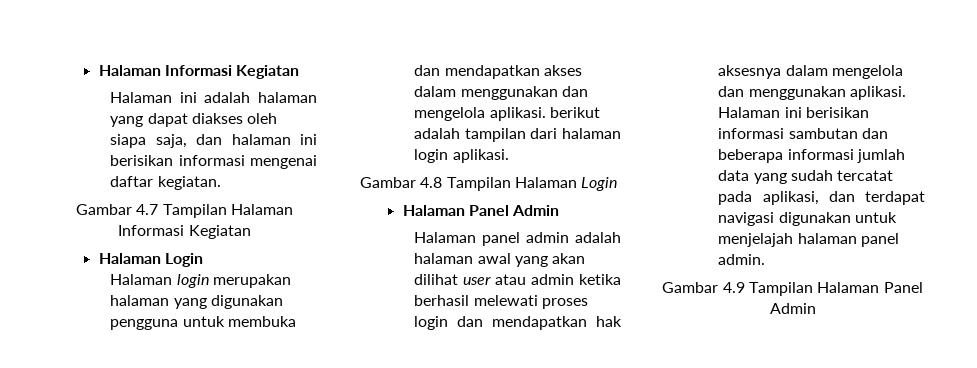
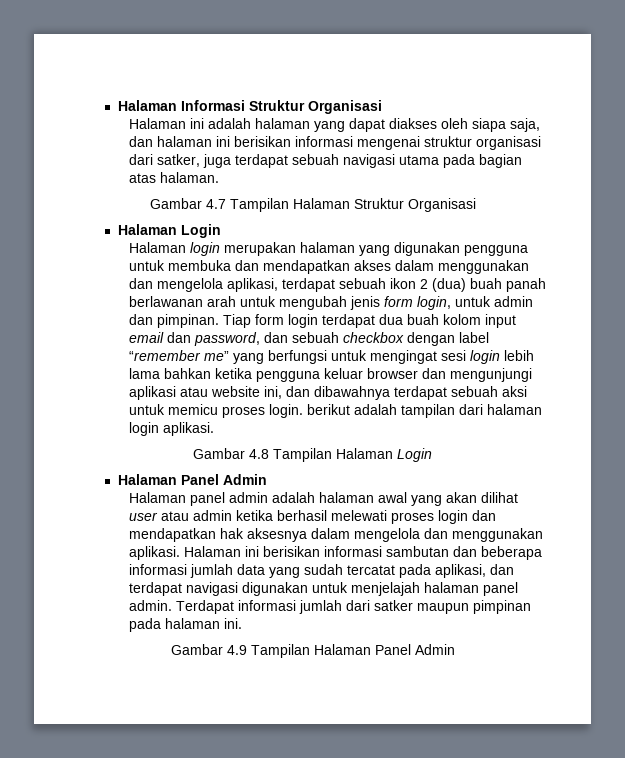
[98,65,300,79] Halaman Informasi Kegiatan -> [117,100,382,114] Halaman Informasi Struktur Organisasi
[110,176,221,190] daftar kegiatan. -> [423,136,541,150] [128,154,522,168] [128,172,219,183] struktur organisasi dari satker, juga terdapat sebuah navigasi utama pada bagian atas halaman.
[118,225,251,239] Informasi Kegiatan -> [353,198,476,212] Struktur Organisasi
[489,107,546,121] aplikasi. -> [226,278,546,292] [128,296,533,310] [128,314,516,328] [128,332,489,346] [128,350,534,364] [128,368,532,382] [128,386,527,400] [128,404,303,418] aplikasi, terdapat sebuah ikon 2 (dua) buah panah berlawanan arah untuk mengubah jenis form login, untuk admin dan pimpinan. Tiap form login terdapat dua buah kolom input email dan password, dan sebuah checkbox dengan label “remember me” yang berfungsi untuk mengingat sesi login lebih lama bahkan ketika pengguna keluar browser dan mengunjungi aplikasi atau website ini, dan dibawahnya terdapat sebuah aksi untuk memicu proses login.
(766, 259) none -> [175,600,531,614] [128,618,242,632] Terdapat informasi jumlah dari satker maupun pimpinan pada halaman ini.

